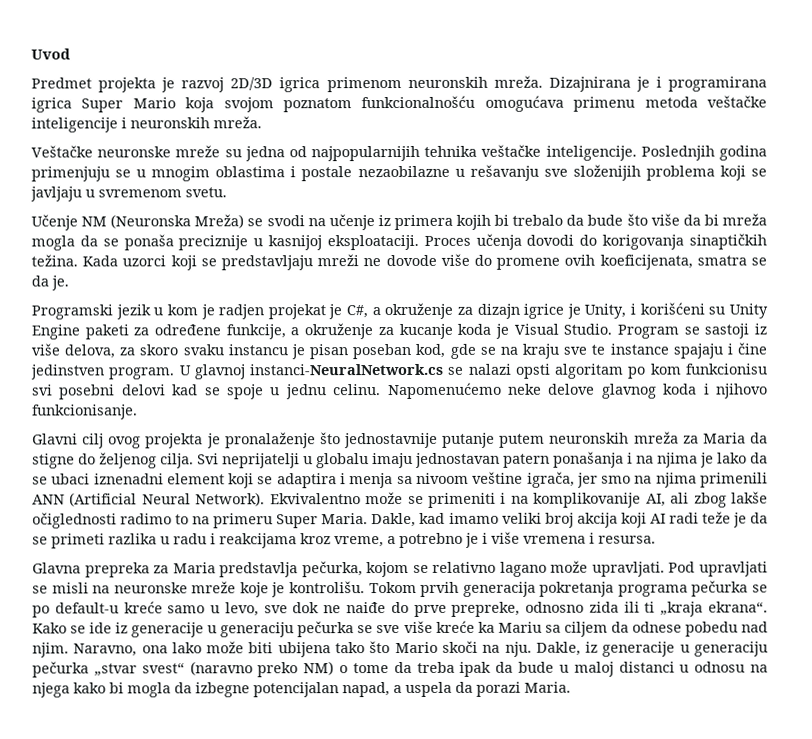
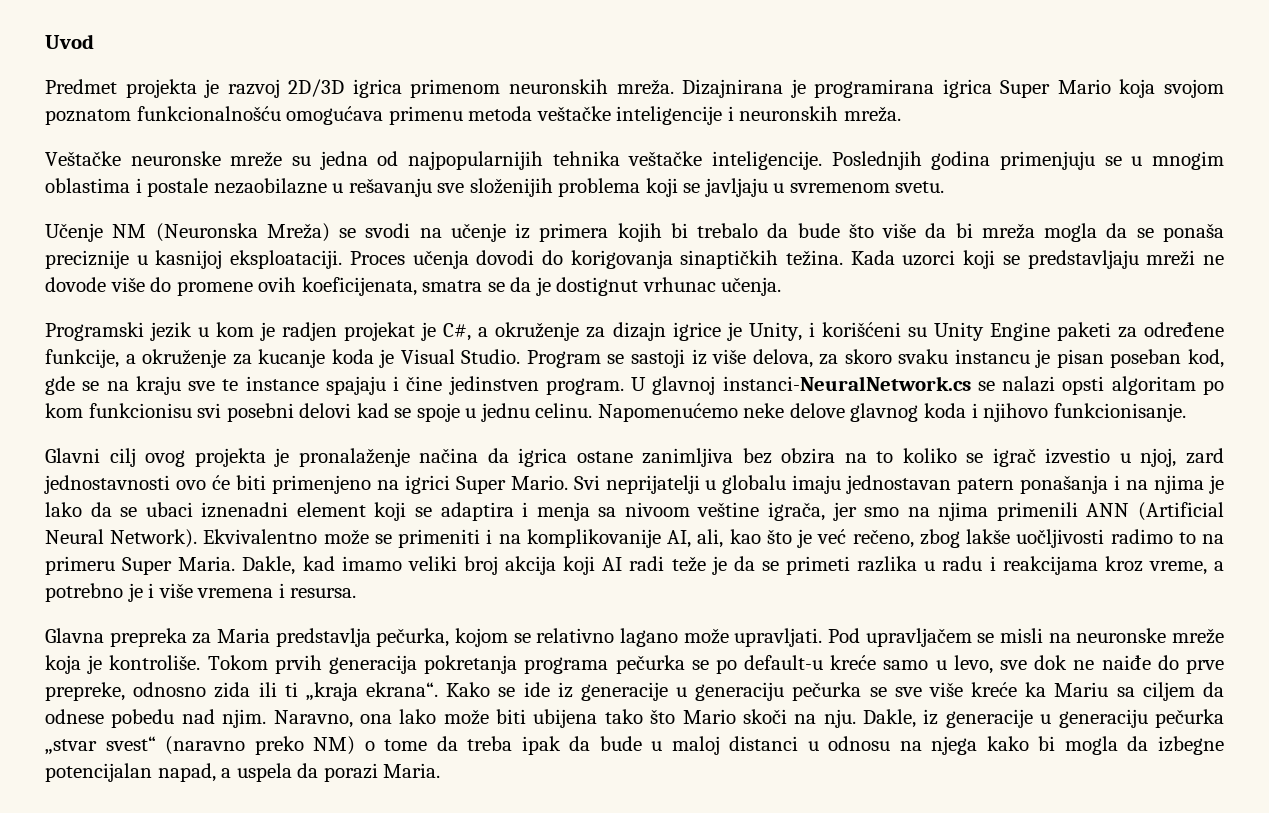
[655,76,662,88] i -> (806, 88) none
[51,275,69,291] je. -> [535,277,782,296] je dostignut vrhunac učenja.
[319,431,768,449] [32,452,194,469] što jednostavnije putanje putem neuronskih mreža za Maria da stigne do željenog cilja. -> [419,448,1225,467] [44,475,568,494] načina da igrica ostane zanimljiva bez obzira na to koliko se igrač izvestio u njoj, zard jednostavnosti ovo će biti primenjeno na igrici Super Mario.
[670,492,690,504] ali -> [697,529,914,548] ali, kao što je već rečeno,
[32,512,117,529] očiglednosti -> [1016,529,1105,548] uočljivosti
[699,561,769,577] upravljati -> [865,628,972,647] upravljačem
[239,581,366,598] koje je kontrolišu. -> [45,655,201,674] koja je kontroliše.

